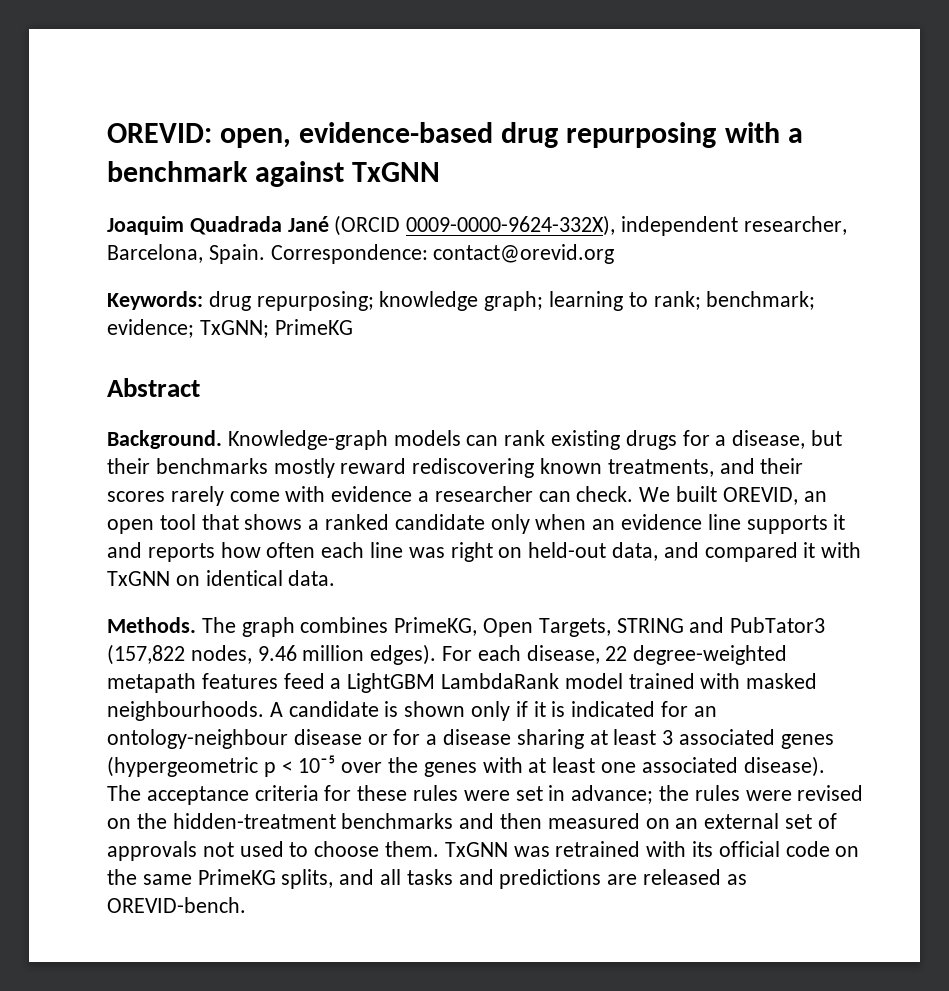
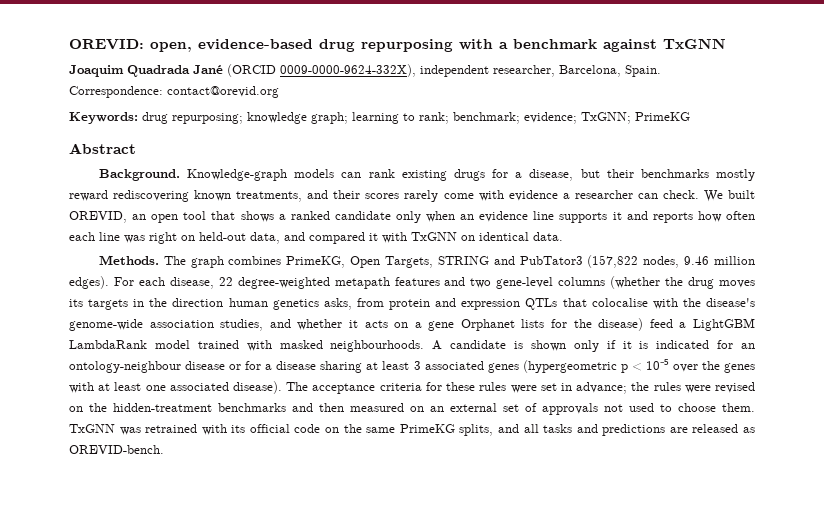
(278, 681) none -> [444,276,755,289] [69,298,756,310] [69,318,644,331] and two gene-level columns (whether the drug moves its targets in the direction human genetics asks, from protein and expression QTLs that colocalise with the disease's genome-wide association studies, and whether it acts on a gene Orphanet lists for the disease)

